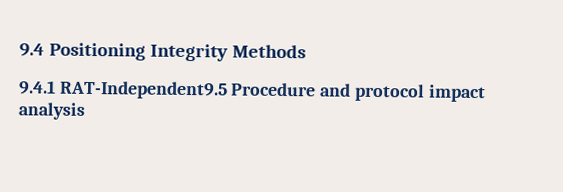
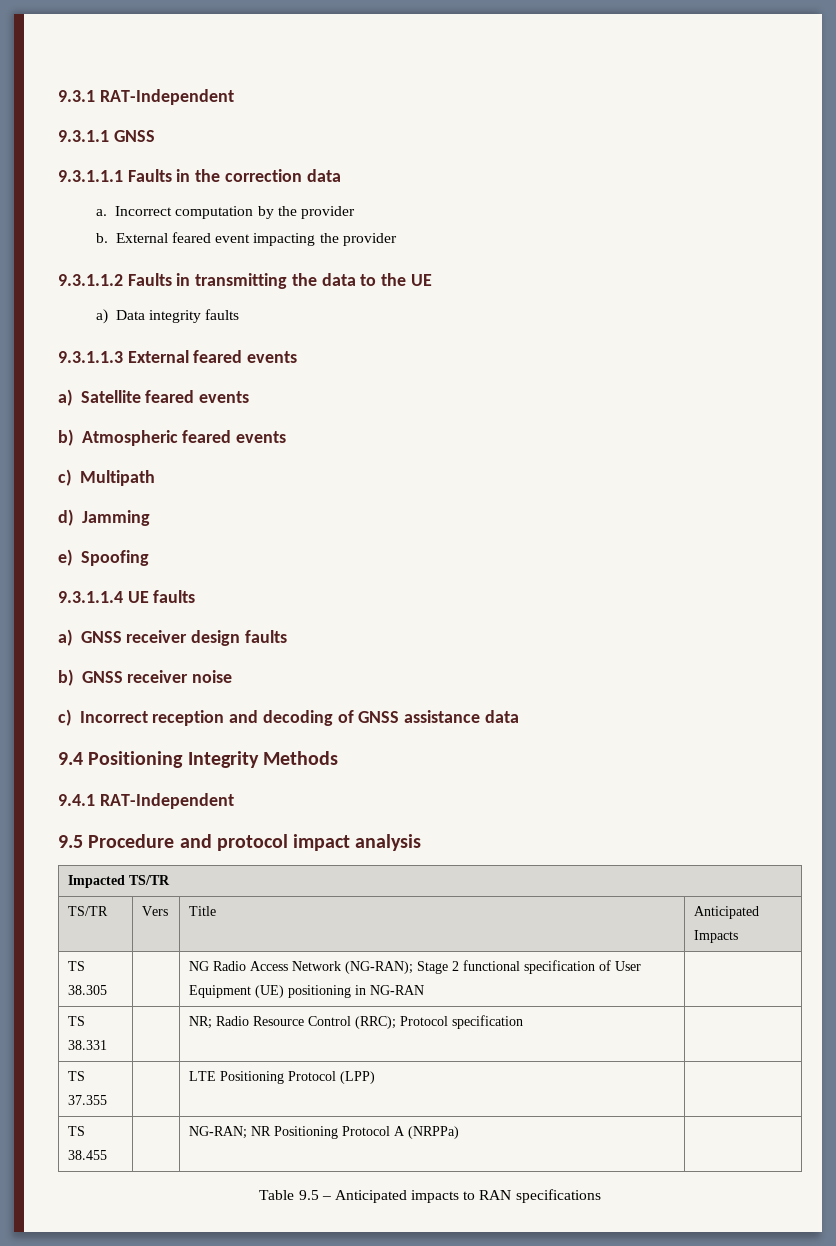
(19, 50) none -> [58,89,234,105] [58,130,155,142] [58,169,341,182] [96,206,356,219] [96,232,397,246] [58,273,432,289] [96,309,240,324] [58,350,298,363] [58,389,250,406] [58,429,287,446] [58,469,155,486] [58,509,150,526] [58,549,149,566] [58,590,196,603] [58,629,287,646] [58,669,233,686] [58,709,519,726] 9.3.1 RAT-Independent // 9.3.1.1 GNSS // 9.3.1.1.1 Faults in the correction data // a. Incorrect computation by the provider // b. External feared event impacting the provider // 9.3.1.1.2 Faults in transmitting the data to the UE // a) Data integrity faults // 9.3.1.1.3 External feared events // a) Satellite feared events // b) Atmospheric feared events // c) Multipath // d) Jamming // e) Spoofing // 9.3.1.1.4 UE faults // a) GNSS receiver design faults // b) GNSS receiver noise // c) Incorrect reception and decoding of GNSS assistance data //
[58,80,228,100] RAT-Independent9.5 -> [99,793,234,809] [58,835,83,848] RAT-Independent // 9.5
(85, 111) none -> [68,875,171,888] [68,906,109,916] [142,906,169,916] [189,906,217,916] [694,906,760,919] [694,930,739,943] [68,961,86,971] [68,985,108,995] [189,960,642,974] [189,985,425,998] [68,1016,86,1026] [68,1040,108,1050] [189,1015,524,1029] [68,1071,86,1081] [68,1095,108,1105] [189,1071,376,1084] [68,1126,86,1136] [68,1150,108,1160] [189,1126,460,1139] [259,1189,601,1203] // Impacted TS/TR // TS/TR | Vers | Title | Anticipated Impacts // TS 38.305 | | NG Radio Access Network (NG-RAN); Stage 2 functional specification of User Equipment (UE) positioning in NG-RAN | // TS 38.331 | | NR; Radio Resource Control (RRC); Protocol specification | // TS 37.355 | | LTE Positioning Protocol (LPP) | // TS 38.455 | | NG-RAN; NR Positioning Protocol A (NRPPa) | // Table 9.5 – Anticipated impacts to RAN specifications

